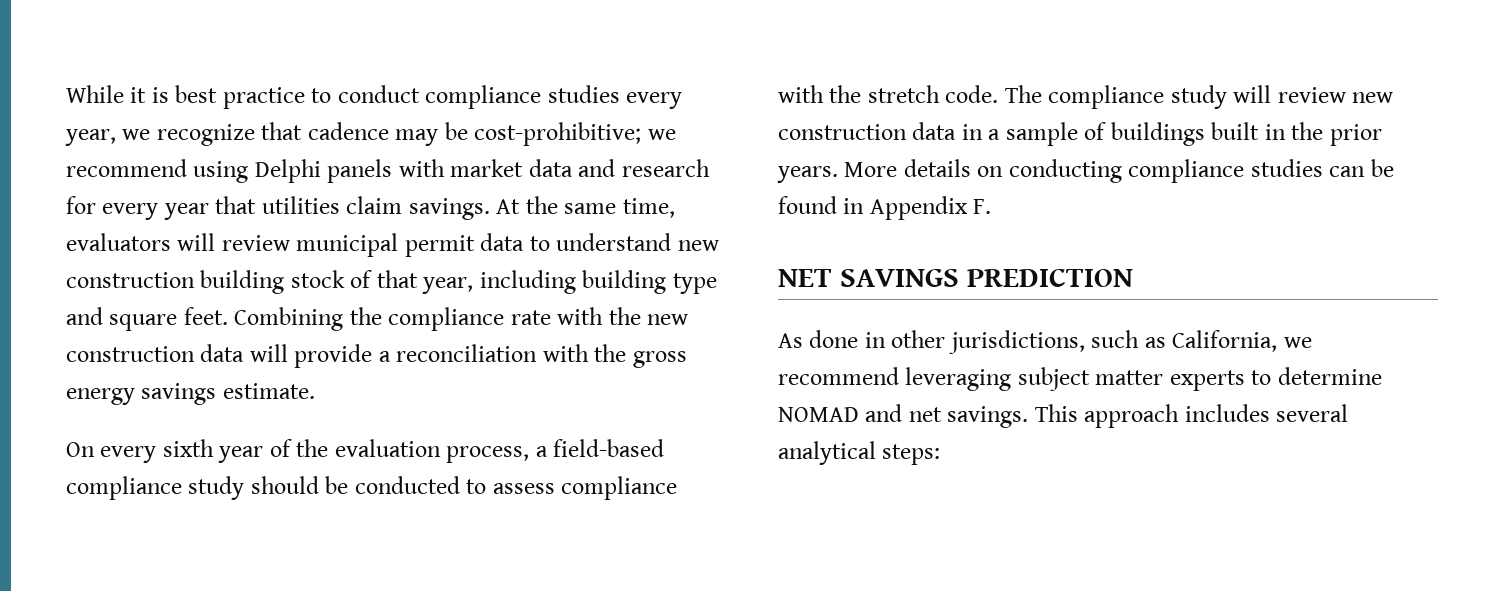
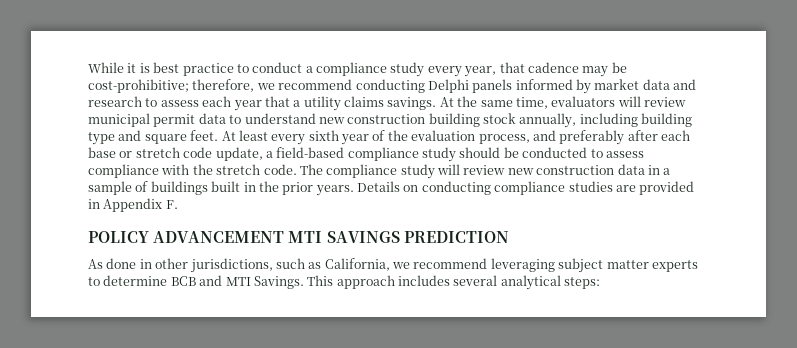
[425,85,683,109] [65,124,255,146] compliance studies every year, we recognize -> [305,62,497,77] a compliance study every year,
[647,129,676,140] [66,159,249,183] we recommend using -> [192,79,425,93] therefore, we recommend conducting
[398,159,445,177] with -> [515,79,591,94] informed by
[66,196,403,220] for every year that utilities claim -> [145,96,384,111] to assess each year that a utility claims
[350,270,474,294] of that year, -> [519,113,577,128] annually,
[234,307,689,331] [66,344,687,368] [66,383,315,405] [66,442,95,457] Combining the compliance rate with the new construction data will provide a reconciliation with the gross energy savings estimate. // On -> [221,130,268,141] At least
(530, 454) none -> [532,130,690,145] [88,147,263,161] and preferably after each base or stretch code update,
[844,159,971,177] More details -> [357,181,400,192] Details
[1329,159,1394,177] [778,196,837,214] can be found -> [615,181,695,195] are provided
[778,269,832,287] NET -> [88,231,323,243] POLICY ADVANCEMENT MTI
[778,404,1029,428] NOMAD and net savings. -> [170,275,304,289] BCB and MTI Savings.

